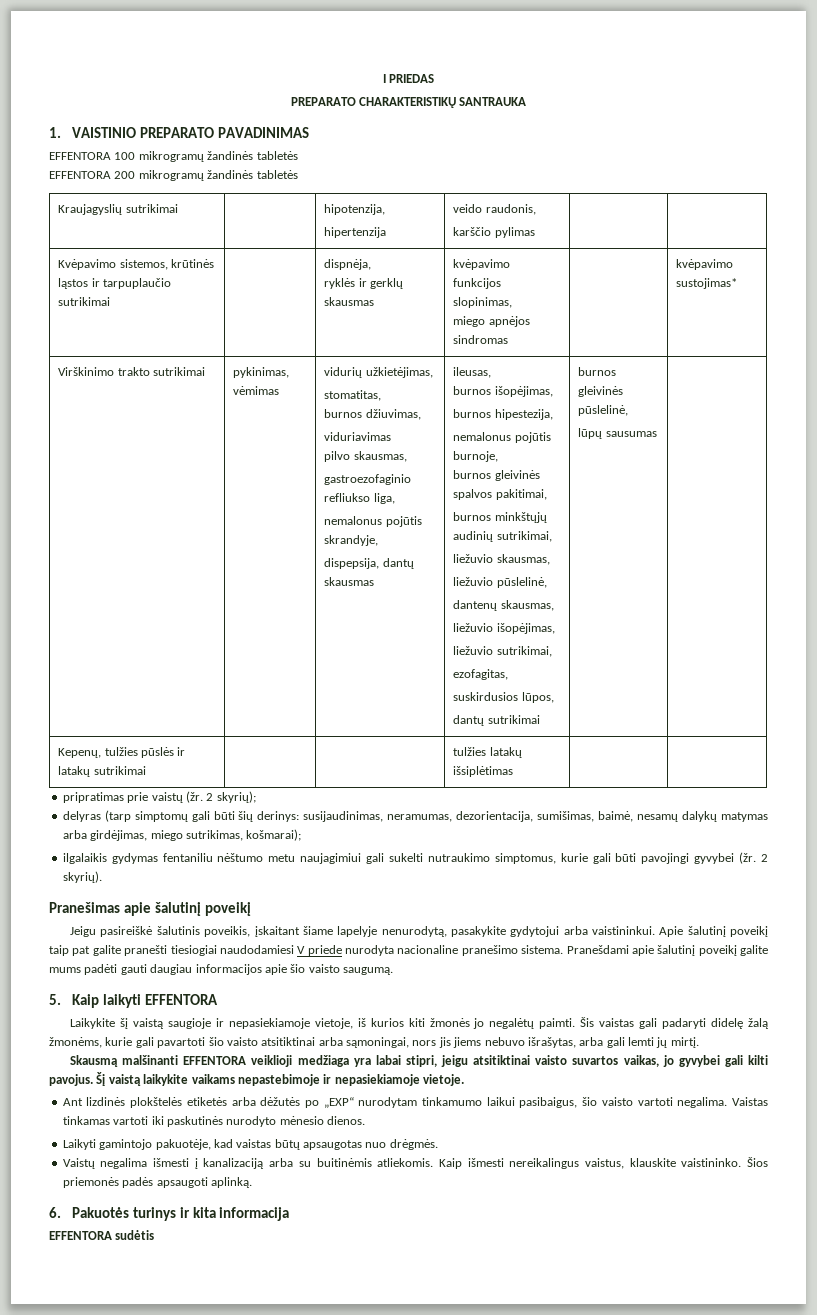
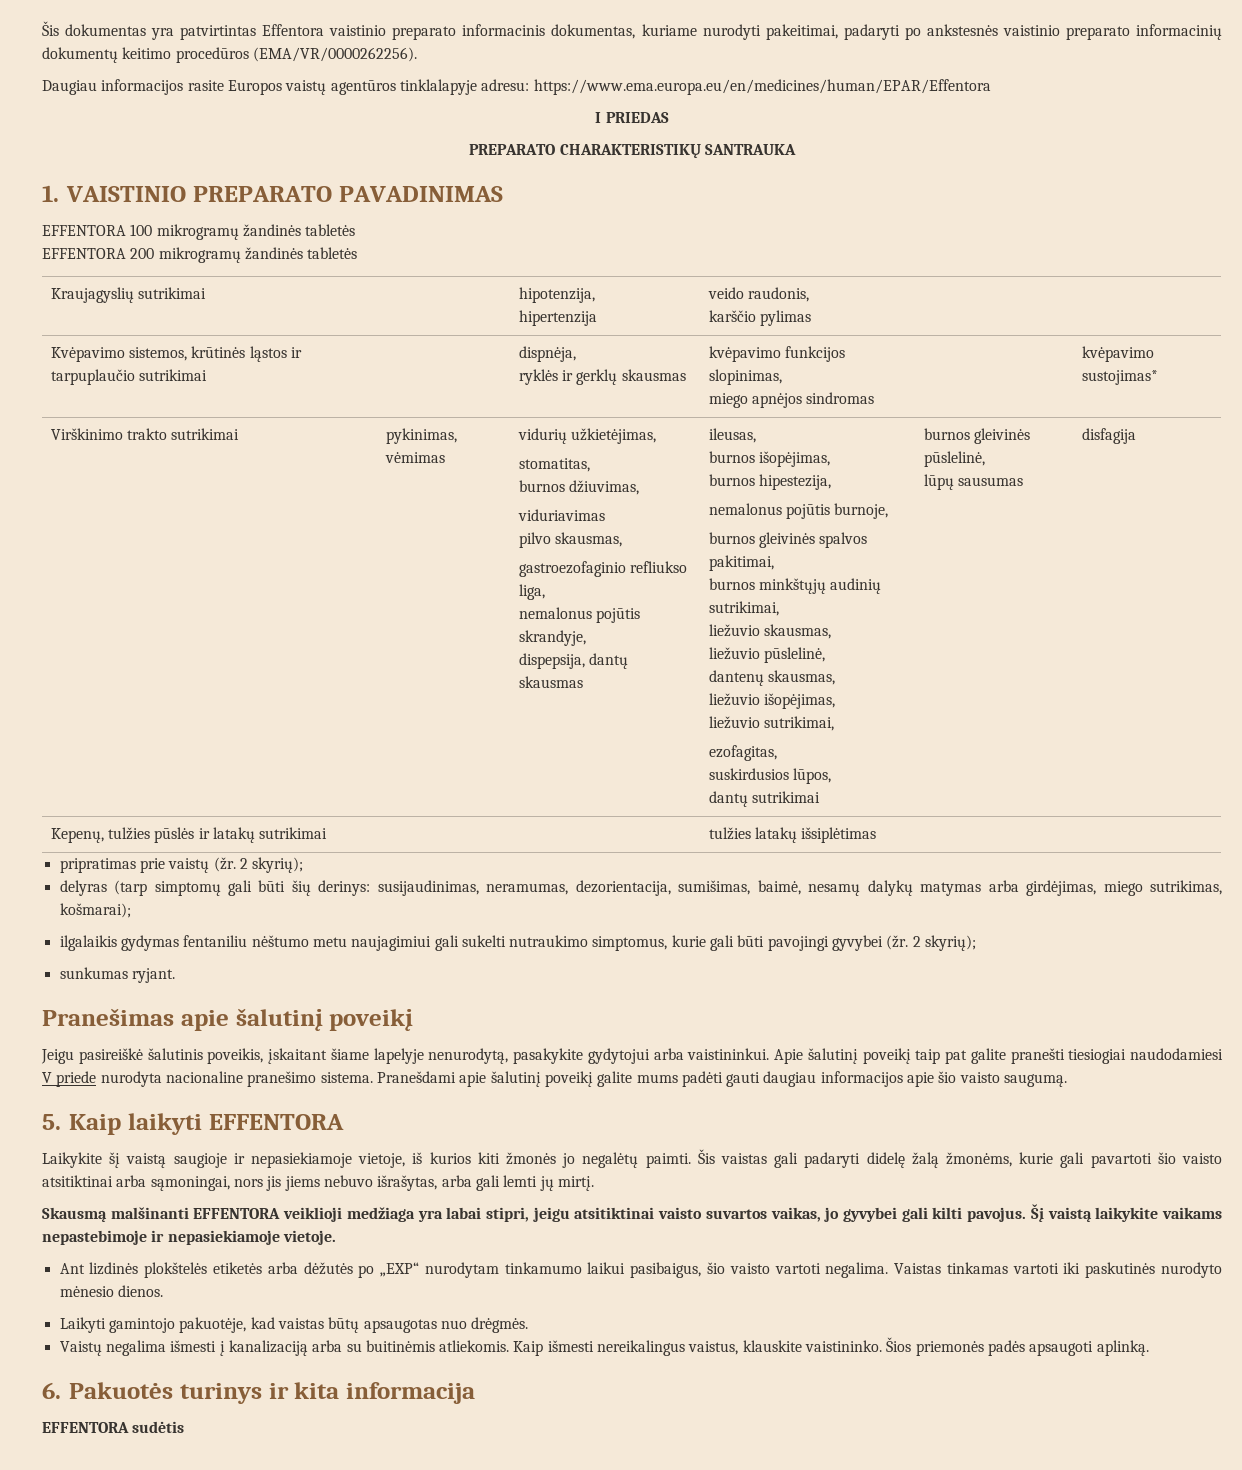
(382, 78) none -> [42,21,1223,40] [42,47,417,63] [42,79,991,95] Šis dokumentas yra patvirtintas Effentora vaistinio preparato informacinis dokumentas, kuriame nurodyti pakeitimai, padaryti po ankstesnės vaistinio preparato informacinių dokumentų keitimo procedūros (EMA/VR/0000262256). // Daugiau informacijos rasite Europos vaistų agentūros tinklalapyje adresu: https://www.ema.europa.eu/en/medicines/human/EPAR/Effentora //
(657, 434) none -> [1081,428,1136,444] disfagija
[62,871,102,883] skyrių). -> [925,935,977,951] [59,967,175,983] skyrių); // sunkumas ryjant.

